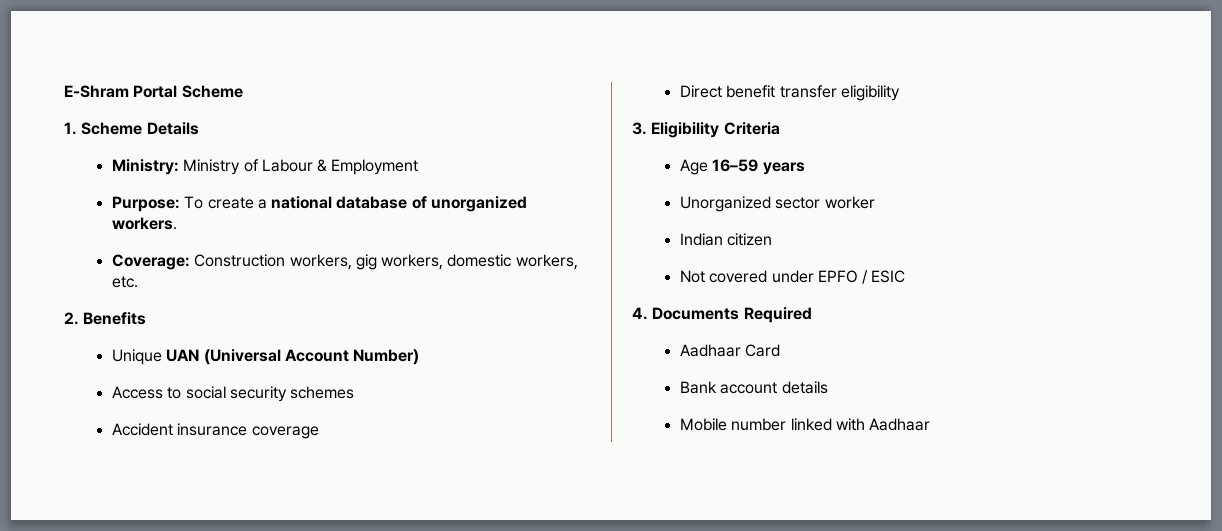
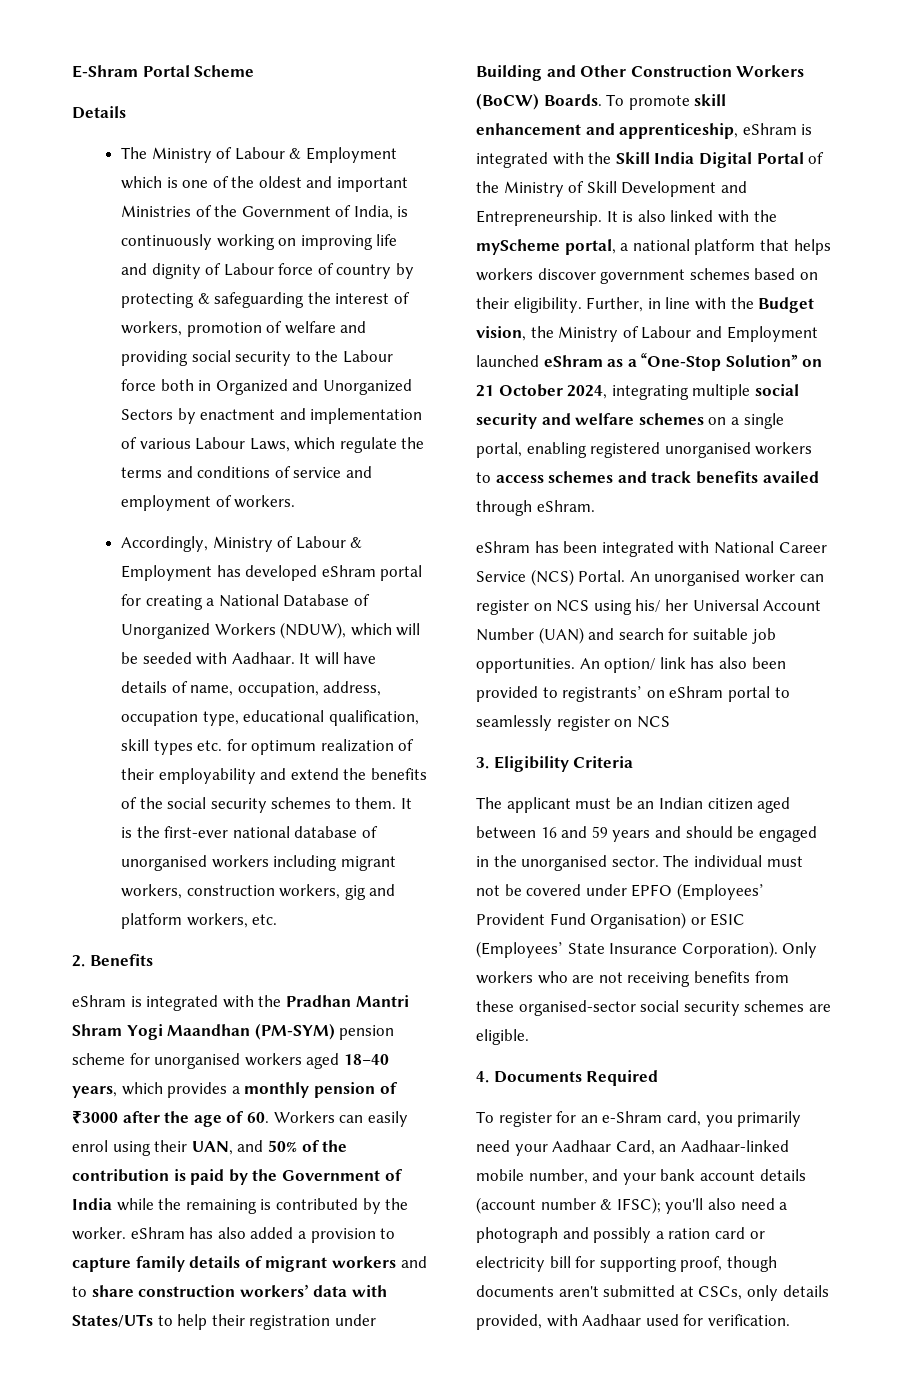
[64,122,143,135] 1. Scheme -> (255, 71) none
[111,159,419,175] [111,196,528,212] [111,217,177,230] [111,254,578,270] [111,276,138,288] [64,312,147,325] [111,349,420,365] [111,386,355,402] [111,423,319,439] [679,85,900,101] [632,122,780,138] [679,159,805,175] [679,196,875,212] [679,233,773,246] [679,270,906,284] [632,307,812,323] [679,344,781,357] [679,381,828,394] [679,418,931,431] Ministry: Ministry of Labour & Employment // Purpose: To create a national database of unorganized workers. // Coverage: Construction workers, gig workers, domestic workers, etc. // 2. Benefits // Unique UAN (Universal Account Number) // Access to social security schemes // Accident insurance coverage // Direct benefit transfer eligibility // 3. Eligibility Criteria // Age 16–59 years // Unorganized sector worker // Indian citizen // Not covered under EPFO / ESIC // 4. Documents Required // Aadhaar Card // Bank account details // Mobile number linked with Aadhaar -> [120,147,397,163] [120,176,409,192] [120,205,409,220] [120,234,398,250] [120,263,415,279] [120,292,410,308] [120,321,367,337] [120,350,393,366] [120,379,412,395] [120,408,423,424] [120,437,425,453] [120,466,372,478] [120,495,296,511] [120,536,363,552] [120,565,423,581] [120,594,370,610] [120,622,421,639] [120,652,377,665] [120,681,382,697] [120,710,419,726] [120,739,415,755] [120,768,427,784] [120,797,413,813] [120,826,378,838] [120,855,396,871] [120,884,396,900] [120,913,278,929] [72,954,153,967] [72,995,409,1011] [72,1023,395,1040] [72,1053,389,1069] [72,1082,398,1098] [72,1110,408,1127] [72,1140,348,1156] [72,1169,403,1185] [72,1198,409,1214] [72,1227,396,1243] [72,1256,427,1272] [72,1284,387,1297] [72,1314,376,1330] [476,65,805,81] [476,93,727,110] [476,123,813,139] [476,152,825,168] [476,181,747,197] [476,210,777,226] [476,239,831,255] [476,268,818,284] [476,297,815,313] [476,326,818,342] [476,353,822,371] [476,384,799,400] [476,413,784,429] [476,442,813,458] [476,471,819,484] [476,500,595,516] [476,541,827,557] [476,569,824,586] [476,599,822,615] [476,627,776,644] [476,657,786,673] [476,686,790,702] [476,715,670,731] [476,756,634,772] [476,797,791,813] [476,826,817,842] [476,855,803,871] [476,883,764,900] [476,912,746,929] [476,941,818,958] [476,971,789,987] [476,1000,831,1016] [476,1029,529,1045] [476,1070,659,1086] [476,1111,802,1127] [476,1140,789,1156] [476,1169,806,1185] [476,1197,788,1214] [476,1227,765,1243] [476,1256,777,1272] [476,1285,829,1301] [476,1314,790,1330] The Ministry of Labour & Employment which is one of the oldest and important Ministries of the Government of India, is continuously working on improving life and dignity of Labour force of country by protecting & safeguarding the interest of workers, promotion of welfare and providing social security to the Labour force both in Organized and Unorganized Sectors by enactment and implementation of various Labour Laws, which regulate the terms and conditions of service and employment of workers. // Accordingly, Ministry of Labour & Employment has developed eShram portal for creating a National Database of Unorganized Workers (NDUW), which will be seeded with Aadhaar. It will have details of name, occupation, address, occupation type, educational qualification, skill types etc. for optimum realization of their employability and extend the benefits of the social security schemes to them. It is the first-ever national database of unorganised workers including migrant workers, construction workers, gig and platform workers, etc. // 2. Benefits // eShram is integrated with the Pradhan Mantri Shram Yogi Maandhan (PM-SYM) pension scheme for unorganised workers aged 18–40 years, which provides a monthly pension of ₹3000 after the age of 60. Workers can easily enrol using their UAN, and 50% of the contribution is paid by the Government of India while the remaining is contributed by the worker. eShram has also added a provision to capture family details of migrant workers and to share construction workers’ data with States/UTs to help their registration under Building and Other Construction Workers (BoCW) Boards. To promote skill enhancement and apprenticeship, eShram is integrated with the Skill India Digital Portal of the Ministry of Skill Development and Entrepreneurship. It is also linked with the myScheme portal, a national platform that helps workers discover government schemes based on their eligibility. Further, in line with the Budget vision, the Ministry of Labour and Employment launched eShram as a “One-Stop Solution” on 21 October 2024, integrating multiple social security and welfare schemes on a single portal, enabling registered unorganised workers to access schemes and track benefits availed through eShram. // eShram has been integrated with National Career Service (NCS) Portal. An unorganised worker can register on NCS using his/ her Universal Account Number (UAN) and search for suitable job opportunities. An option/ link has also been provided to registrants’ on eShram portal to seamlessly register on NCS // 3. Eligibility Criteria // The applicant must be an Indian citizen aged between 16 and 59 years and should be engaged in the unorganised sector. The individual must not be covered under EPFO (Employees’ Provident Fund Organisation) or ESIC (Employees’ State Insurance Corporation). Only workers who are not receiving benefits from these organised-sector social security schemes are eligible. // 4. Documents Required // To register for an e-Shram card, you primarily need your Aadhaar Card, an Aadhaar-linked mobile number, and your bank account details (account number & IFSC); you'll also need a photograph and possibly a ration card or electricity bill for supporting proof, though documents aren't submitted at CSCs, only details provided, with Aadhaar used for verification.

